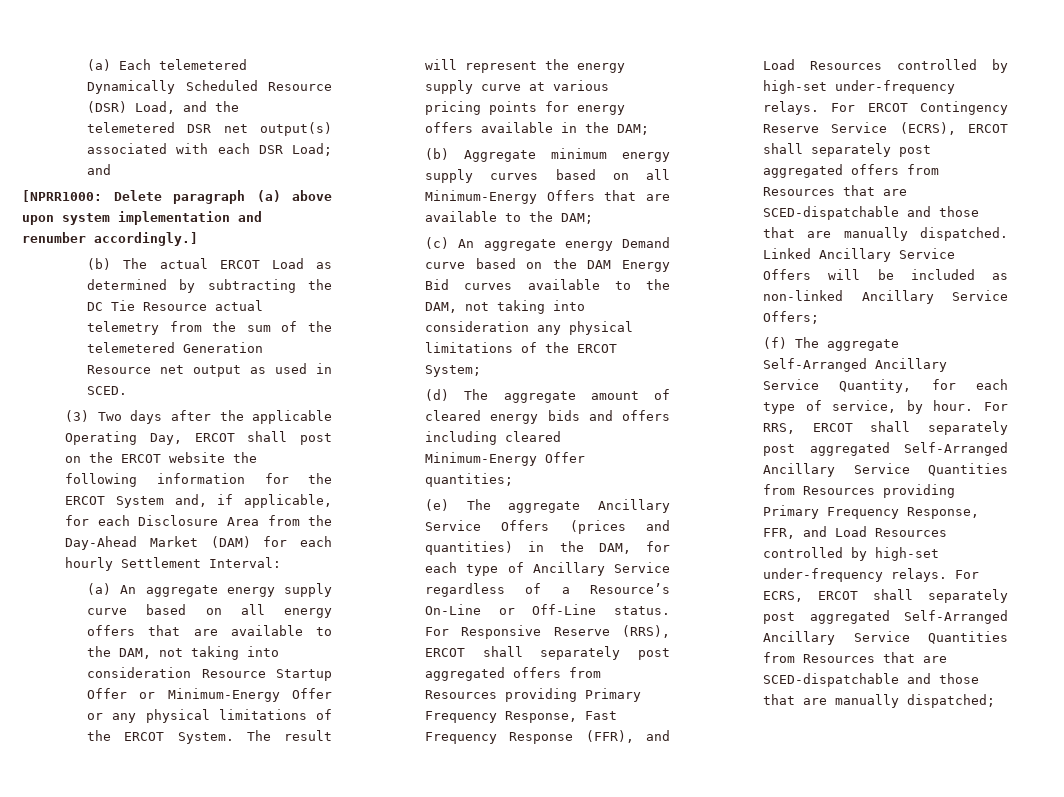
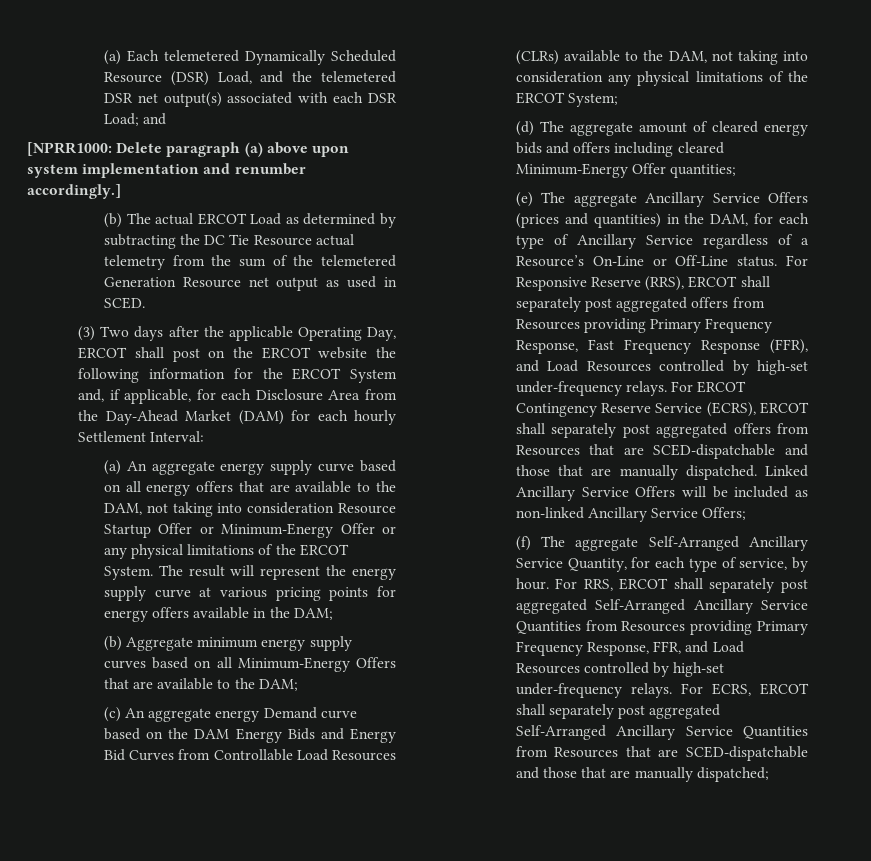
[425,279,513,290] Bid curves -> [287,728,397,743] [103,749,396,761] [515,50,559,65] Bids and Energy Bid Curves from Controllable Load Resources (CLRs)

